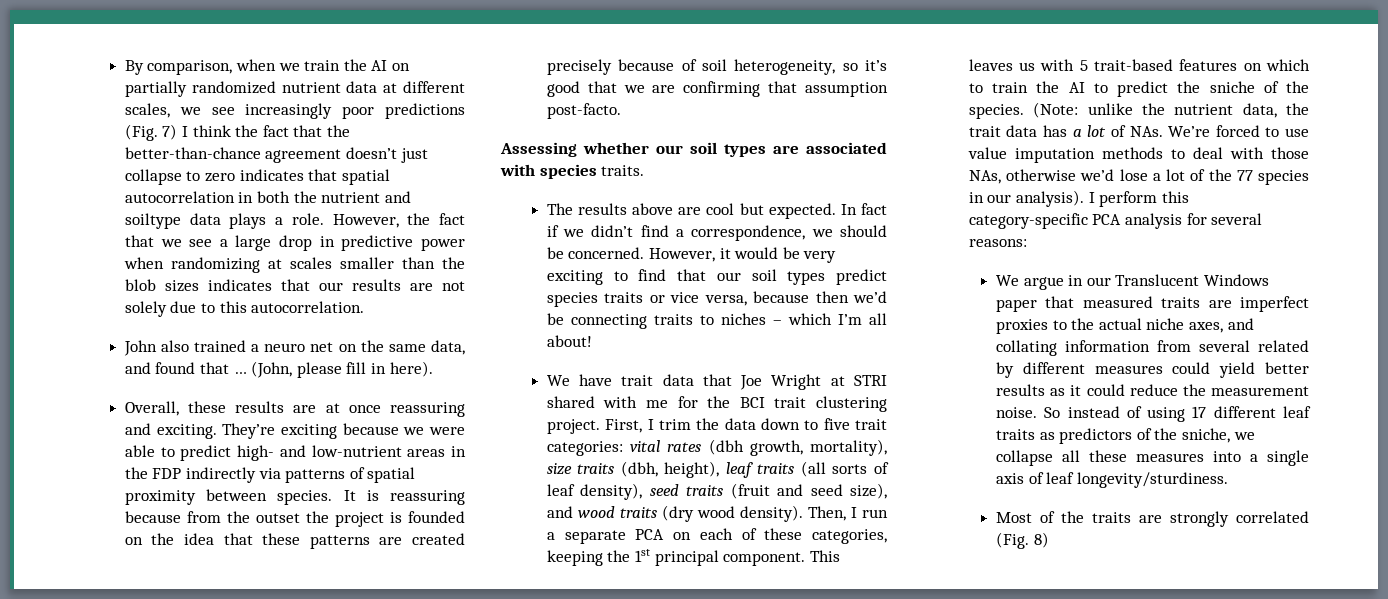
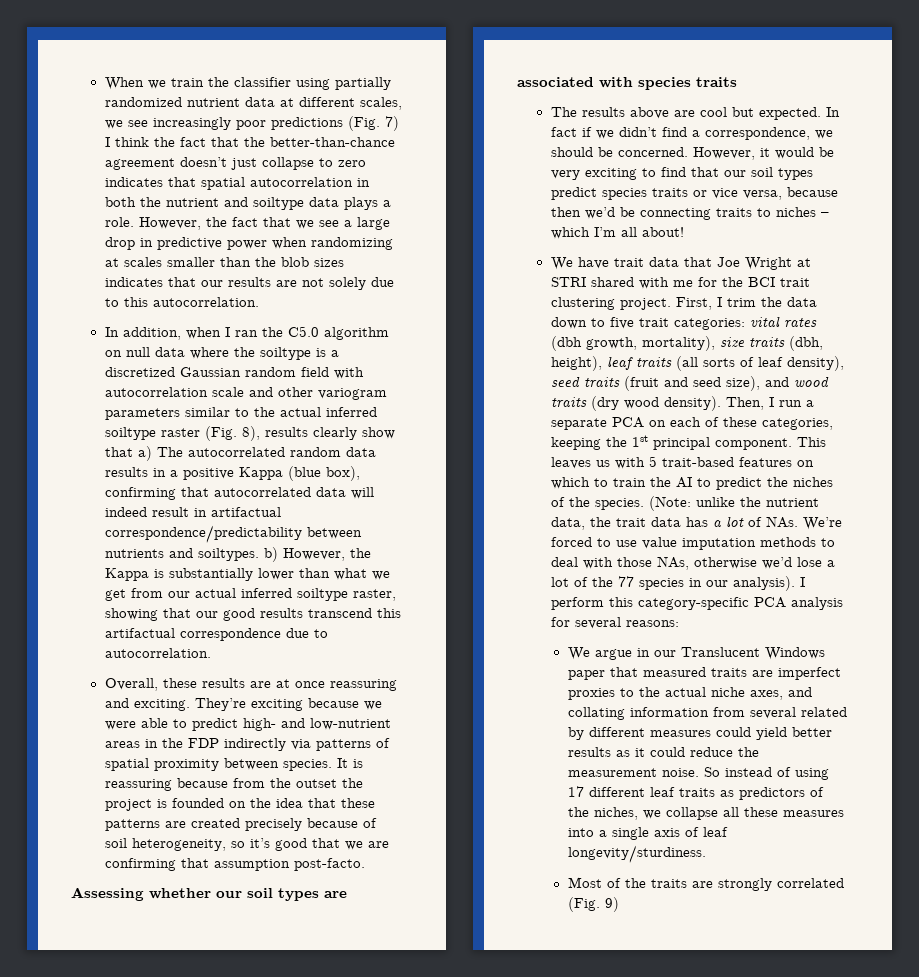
[124,59,277,75] By comparison, when -> [104,77,144,90] When
[371,60,410,71] AI on -> [233,77,330,90] classifier using
[123,340,466,356] [124,361,433,378] John also trained a neuro net on the same data, and found that … (John, please fill in here). -> [104,326,389,340] [104,347,339,360] [104,367,364,379] [104,387,387,400] [104,407,377,420] [104,426,395,441] [104,446,376,461] [104,466,360,481] [104,487,374,500] [104,507,281,517] [104,525,362,543] [104,547,371,562] [104,568,390,581] [104,588,396,601] [104,608,401,621] [104,628,328,641] [104,648,211,658] In addition, when I ran the C5.0 algorithm on null data where the soiltype is a discretized Gaussian random field with autocorrelation scale and other variogram parameters similar to the actual inferred soiltype raster (Fig. 8), results clearly show that a) The autocorrelated random data results in a positive Kappa (blue box), confirming that autocorrelated data will indeed result in artifactual correspondence/predictability between nutrients and soiltypes. b) However, the Kappa is substantially lower than what we get from our actual inferred soiltype raster, showing that our good results transcend this artifactual correspondence due to autocorrelation.
[601,165,645,176] traits. -> [696,77,737,87] traits
[1209,81,1255,93] sniche -> [792,477,833,487] niches
[1181,428,1230,443] sniche, -> [593,807,638,820] niches,
[1033,532,1049,548] 8) -> [604,897,619,912] 9)

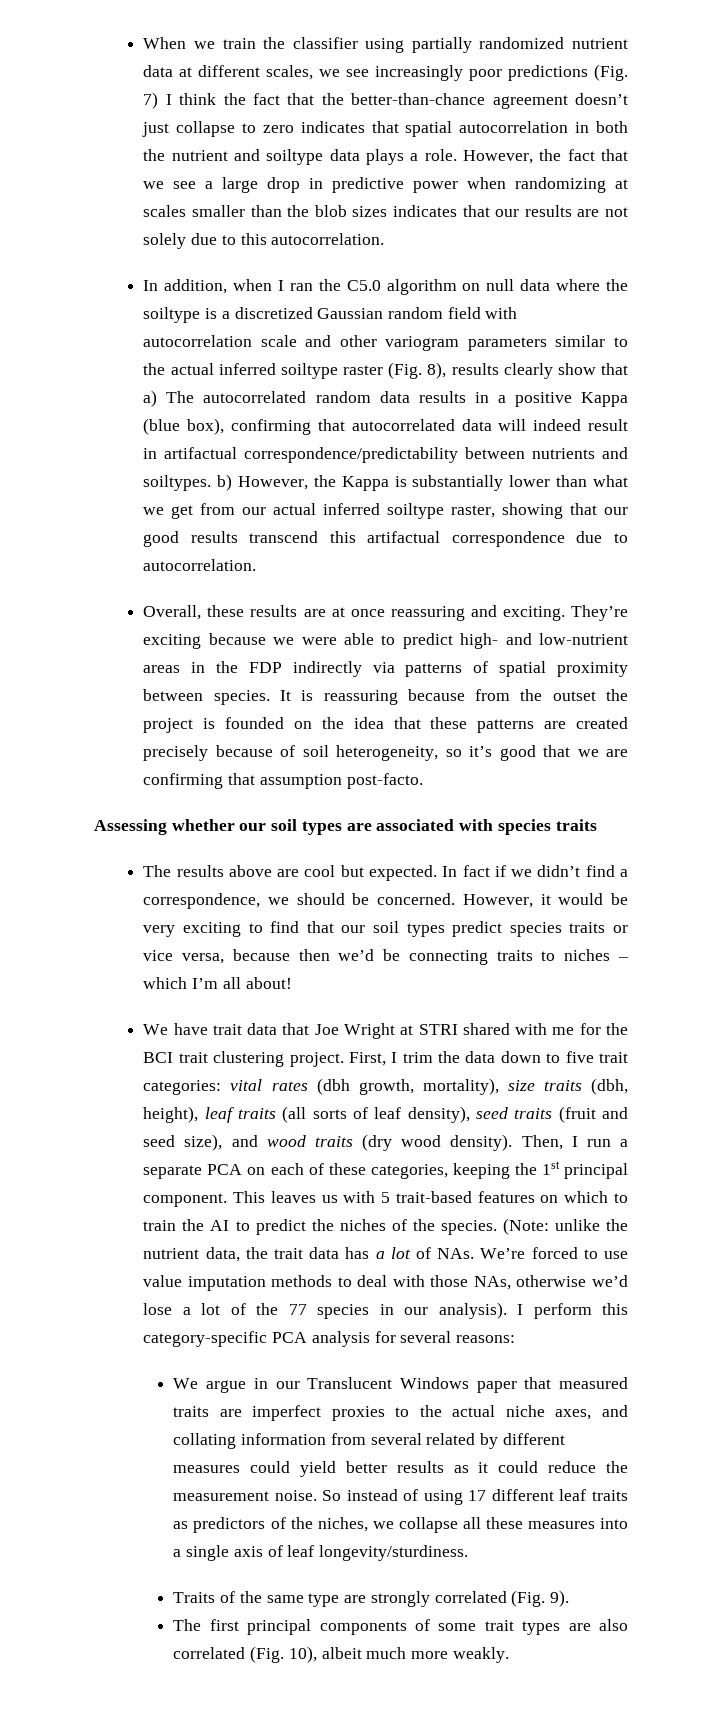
[567,877,687,888] Most of the traits -> [173,1591,340,1607] Traits of the same type
[604,897,619,912] 9) -> [549,1590,569,1607] [173,1619,629,1635] [173,1646,509,1663] 9). // The first principal components of some trait types are also correlated (Fig. 10), albeit much more weakly.

